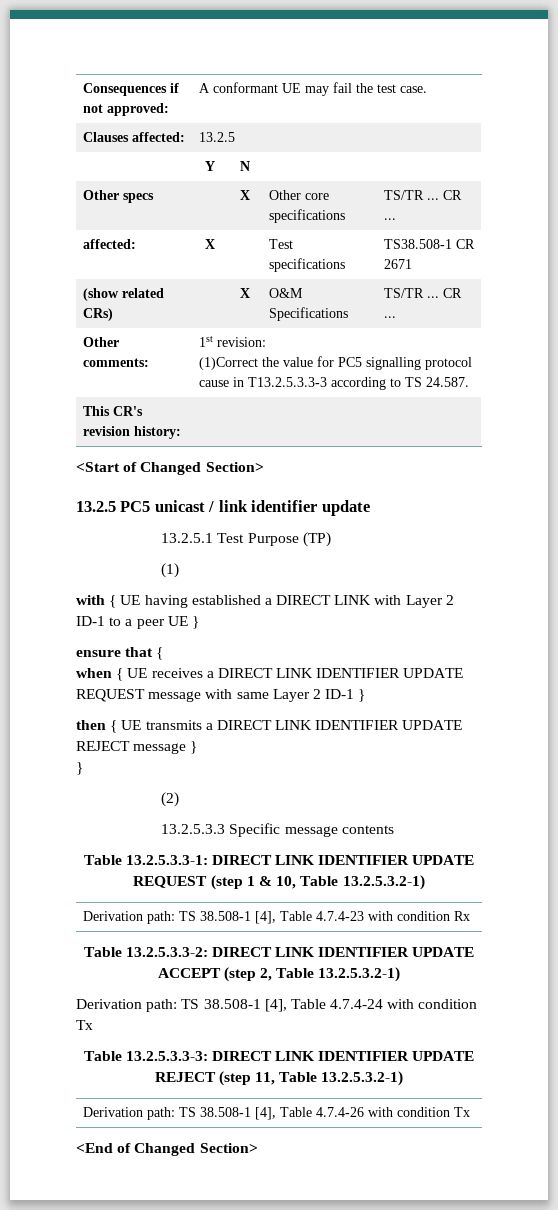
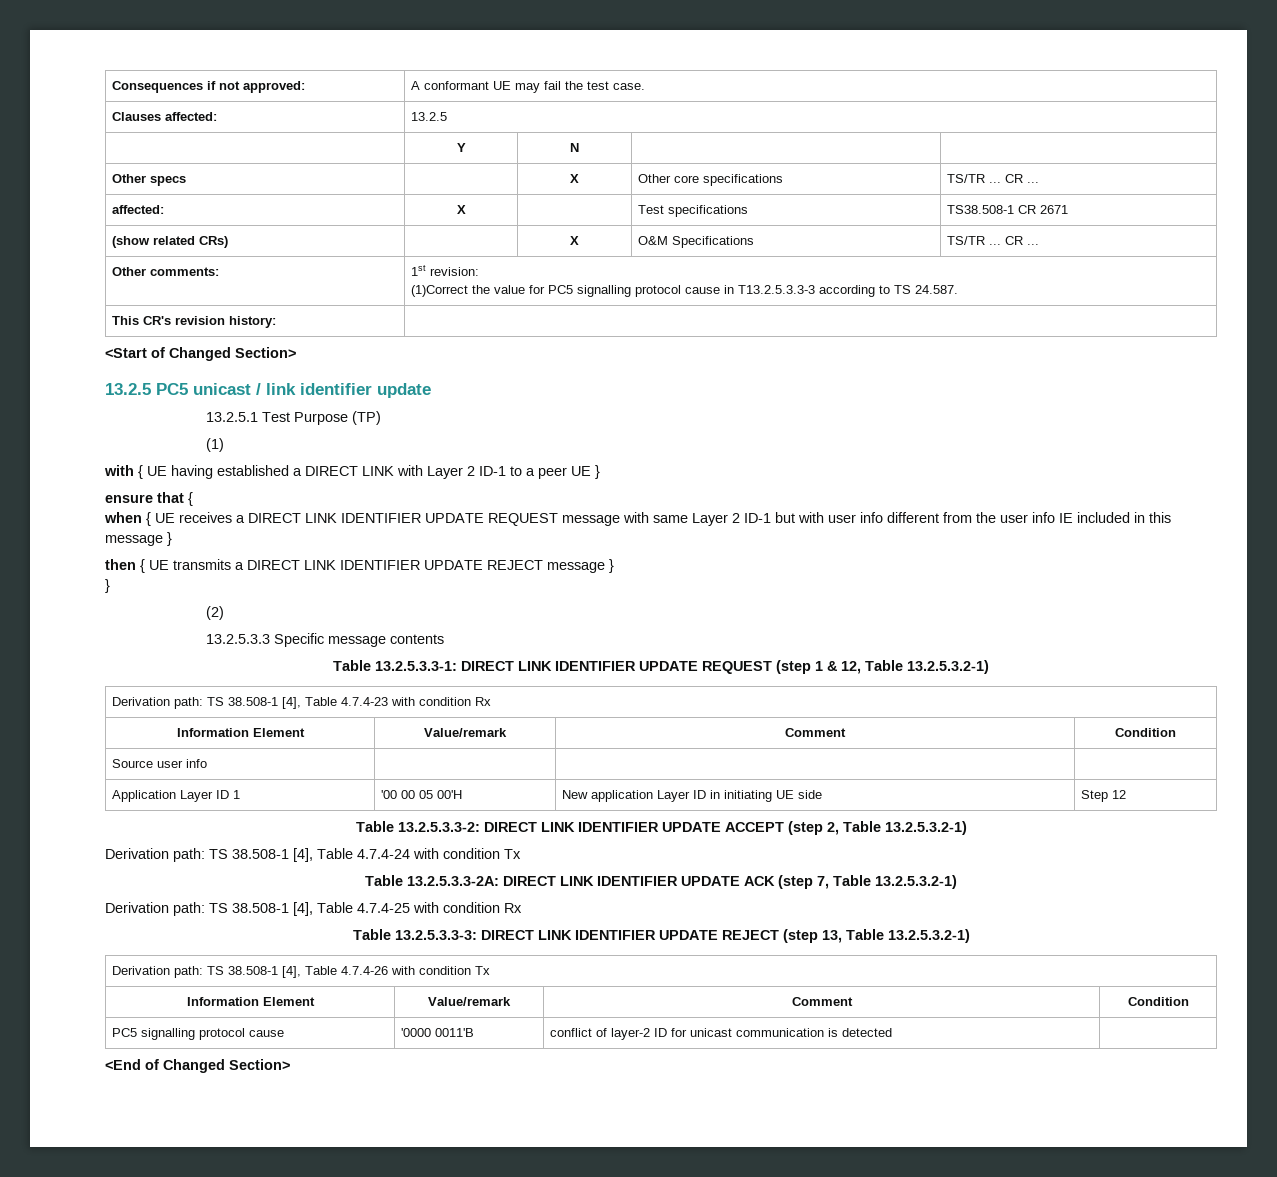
(355, 694) none -> [775,512,1171,523] [105,535,163,546] but with user info different from the user info IE included in this message
[276,876,297,889] 10, -> [841,661,861,674] 12,
(470, 916) none -> [176,728,305,737] [424,728,507,737] [785,728,846,737] [1115,728,1176,737] [111,759,207,768] [111,790,240,802] [380,790,462,799] [561,790,822,802] [1080,790,1126,802] // Information Element | Value/remark | Comment | Condition // Source user info | | | // Application Layer ID 1 | '00 00 05 00'H | New application Layer ID in initiating UE side | Step 12
(93, 1025) none -> [365,875,957,889] [105,902,522,916] // Table 13.2.5.3.3-2A: DIRECT LINK IDENTIFIER UPDATE ACK (step 7, Table 13.2.5.3.2-1) // Derivation path: TS 38.508-1 [4], Table 4.7.4-25 with condition Rx
[255,1072,275,1085] 11, -> [821,930,842,943] 13,
(470, 1112) none -> [186,997,315,1006] [428,997,511,1006] [791,997,853,1006] [1127,997,1189,1006] [111,1028,284,1040] [400,1028,474,1037] [549,1028,892,1040] // Information Element | Value/remark | Comment | Condition // PC5 signalling protocol cause | '0000 0011'B | conflict of layer-2 ID for unicast communication is detected |

